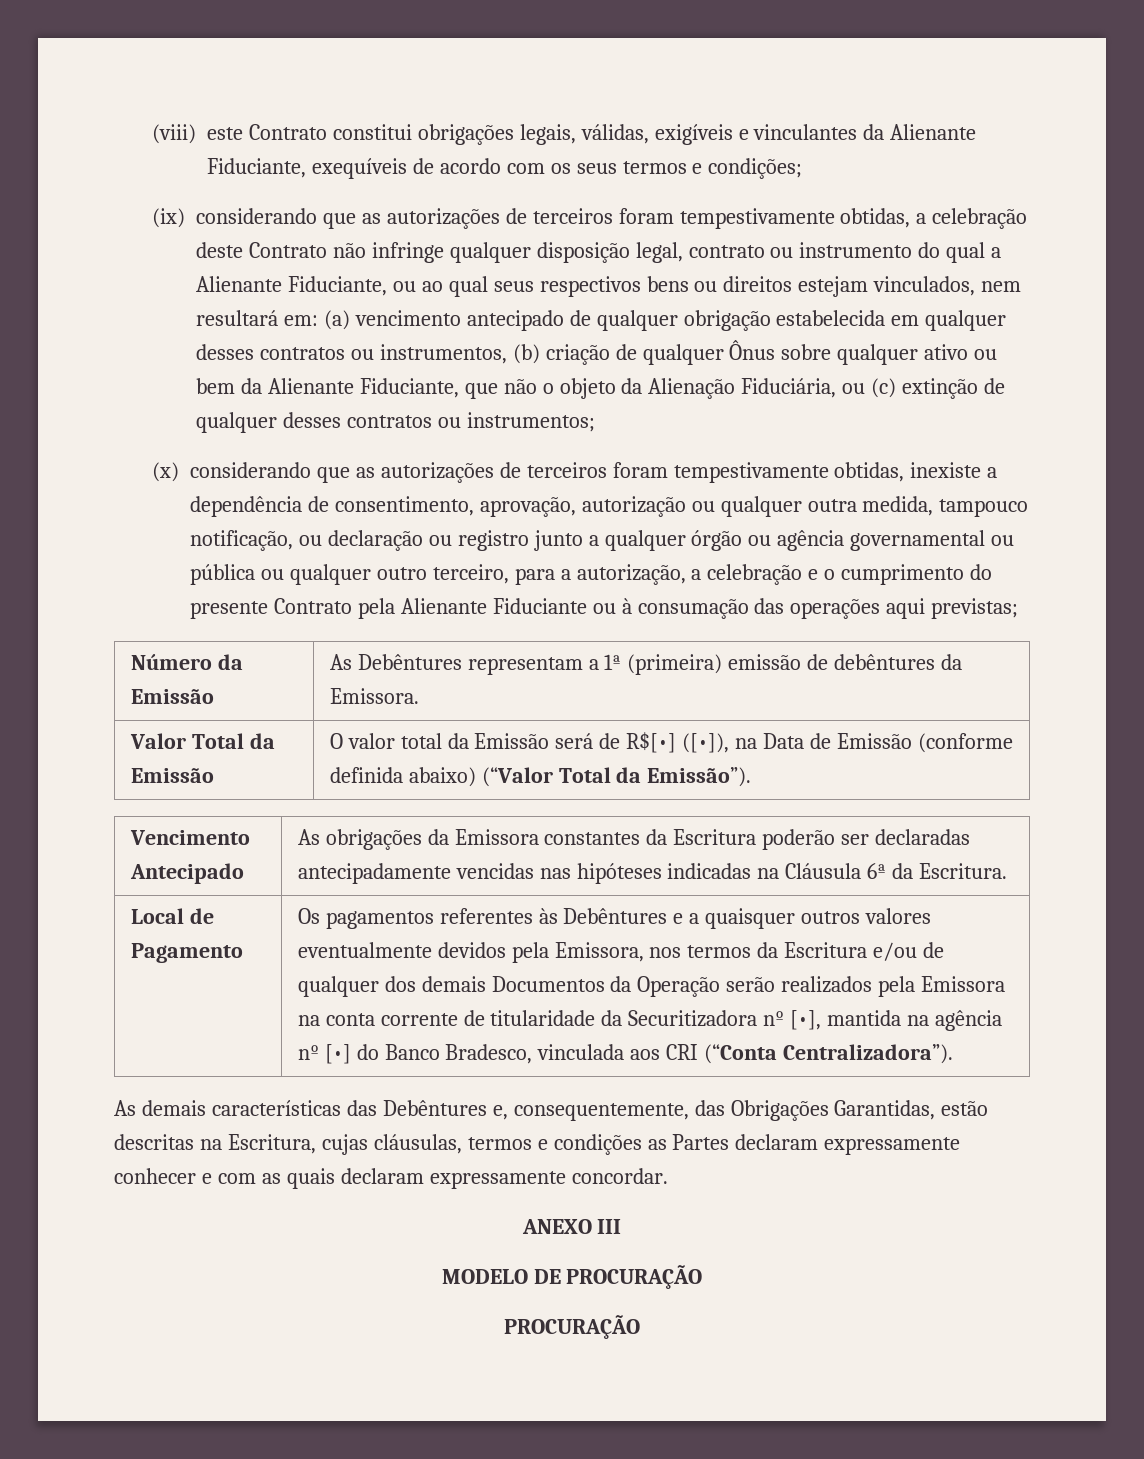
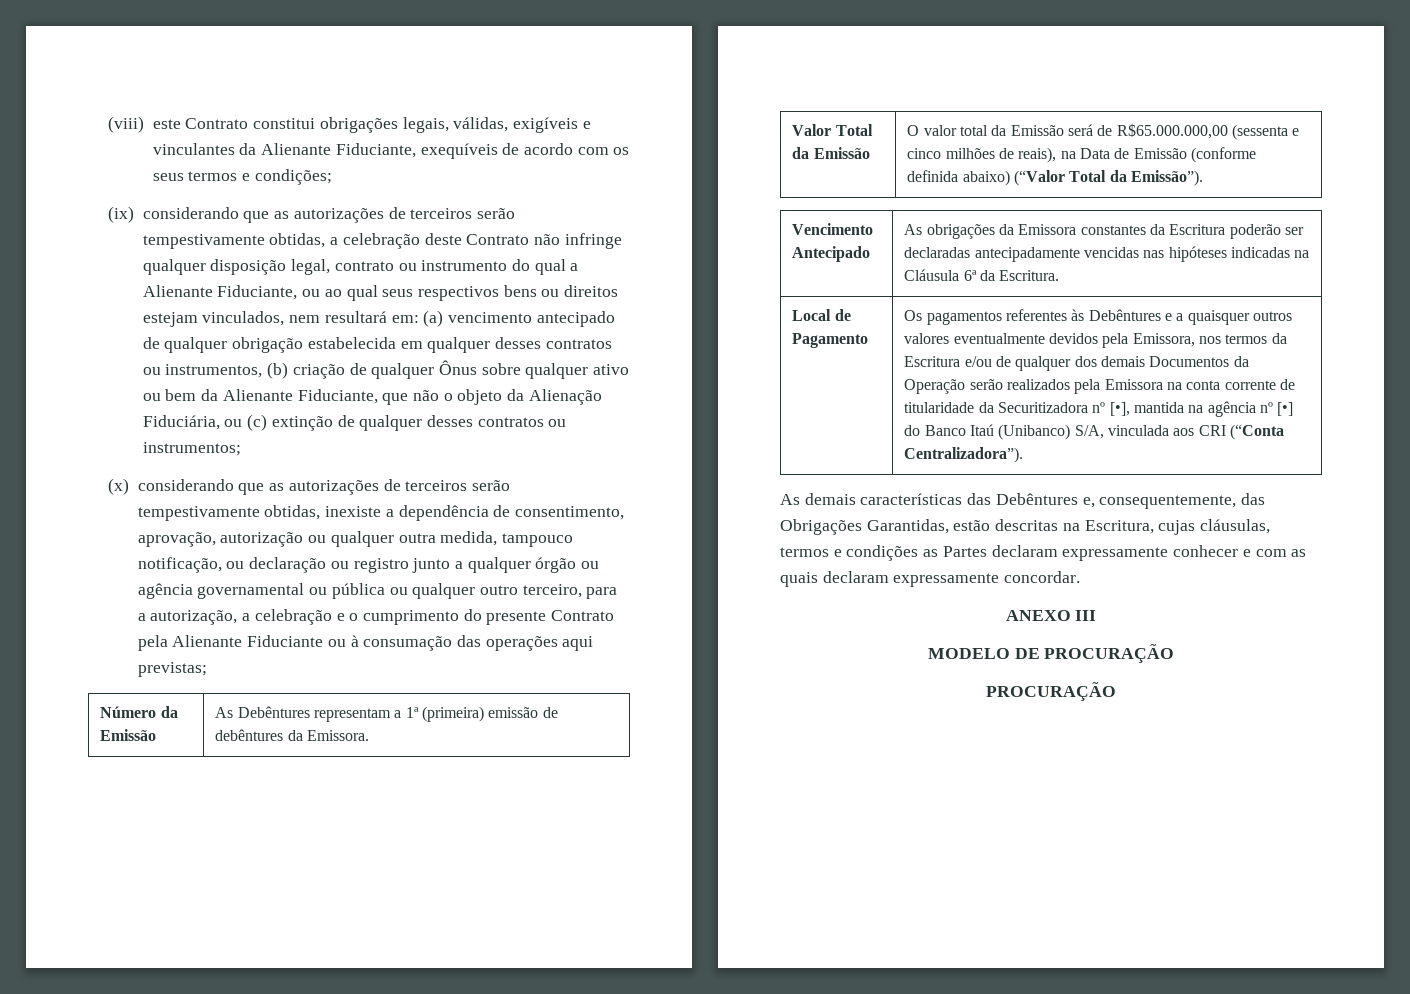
[618,208,674,224] foram -> [476,208,515,219] serão
[612,462,668,478] foram -> [471,480,510,491] serão
[626,732,730,753] R$[•] ([•]), -> [1116,123,1300,140] [907,147,1057,163] R$65.000.000,00 (sessenta e cinco milhões de reais),
[445,1044,533,1064] Bradesco, -> [970,424,1104,440] Itaú (Unibanco) S/A,

